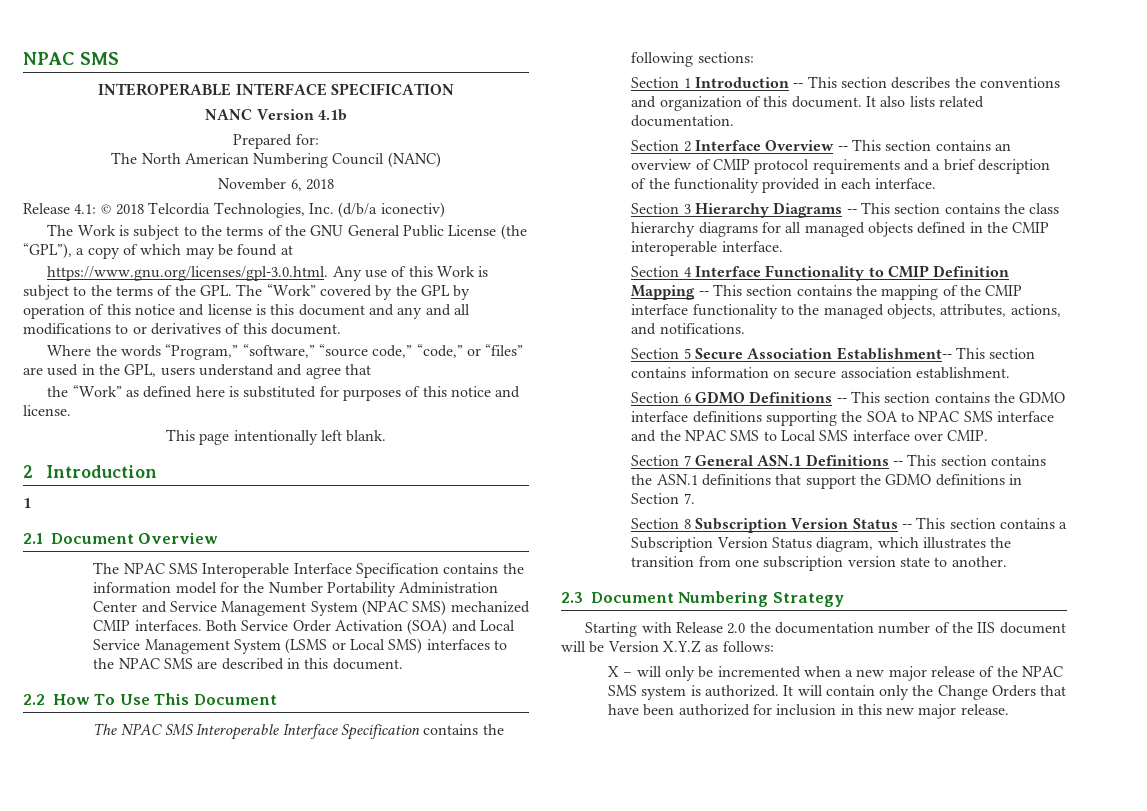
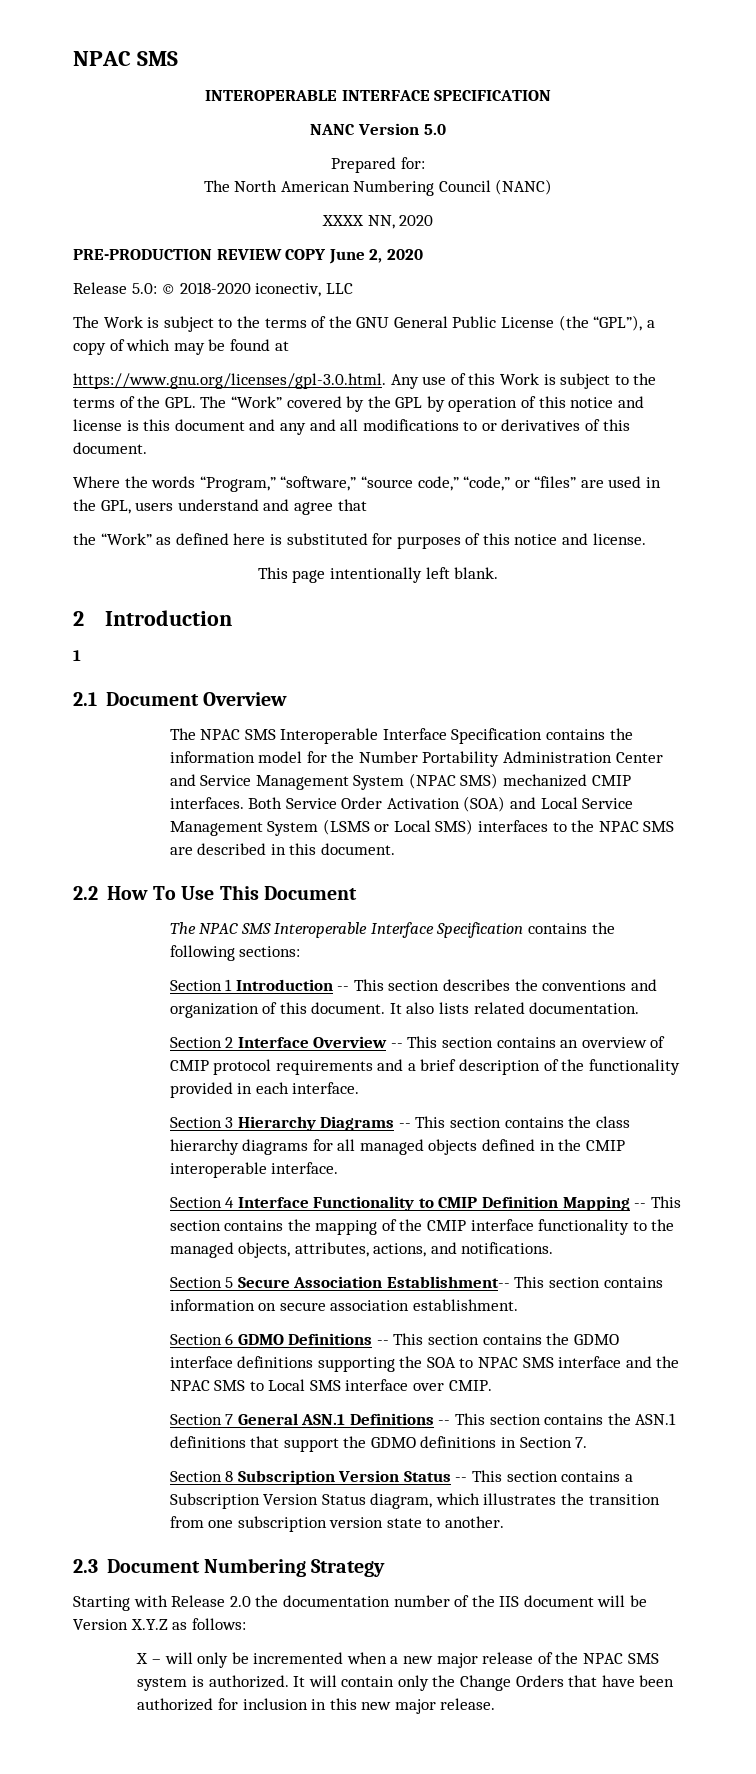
[317,109,347,121] 4.1b -> [423,124,446,135] 5.0
[218,178,334,191] [23,202,445,218] November 6, 2018 // Release 4.1: © 2018 Telcordia Technologies, Inc. (d/b/a iconectiv) -> [321,215,434,229] [73,249,423,264] [73,282,353,297] XXXX NN, 2020 // PRE-PRODUCTION REVIEW COPY June 2, 2020 // Release 5.0: © 2018-2020 iconectiv, LLC

